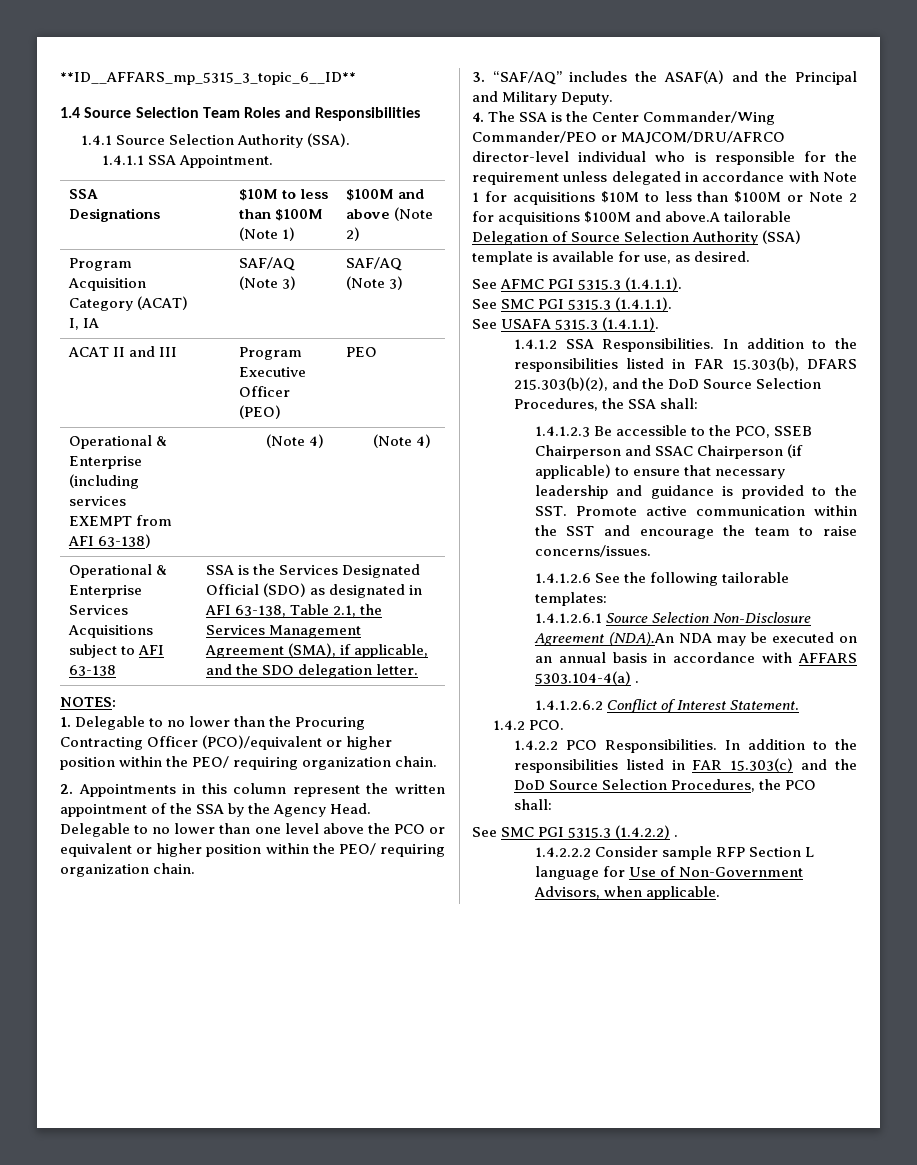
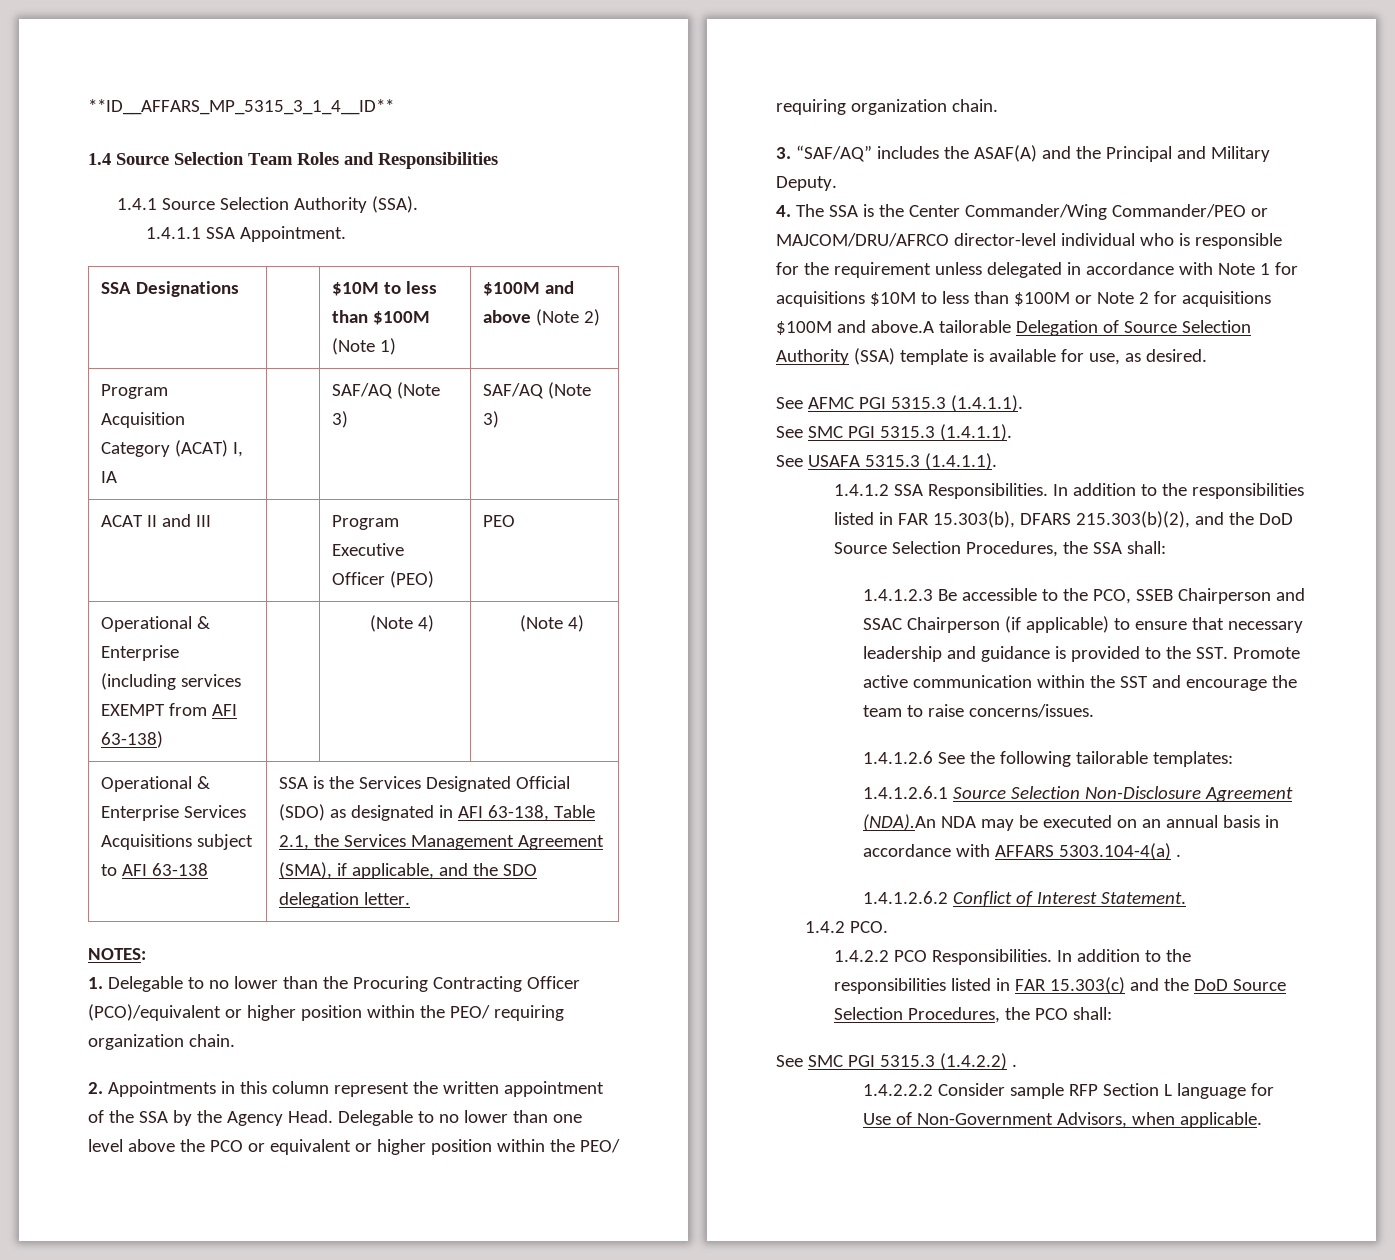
[60,72,356,85] **ID__AFFARS_mp_5315_3_topic_6__ID** -> [88,99,394,115] **ID__AFFARS_MP_5315_3_1_4__ID**

